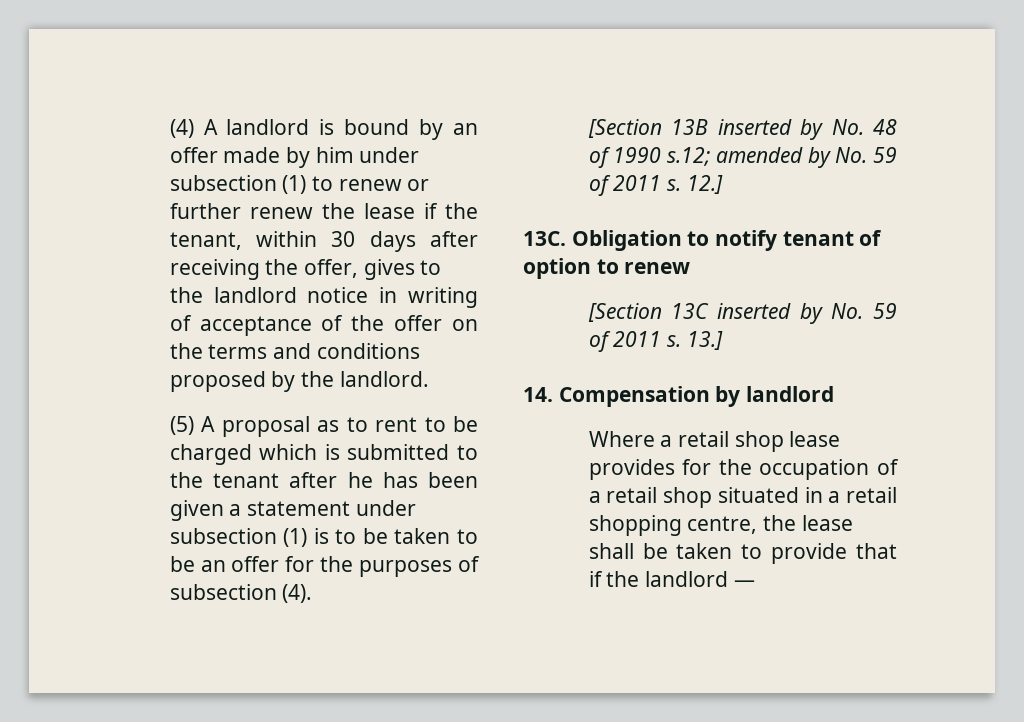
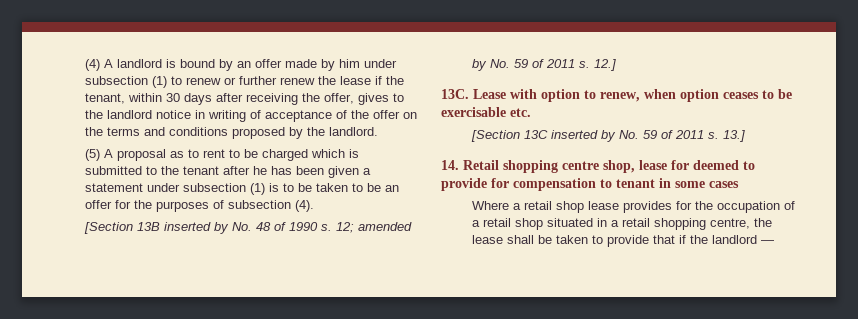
[667,147,711,166] s.12; -> [320,222,354,233] s. 12;
[571,230,883,251] [523,258,691,279] Obligation to notify tenant of option to renew -> [473,89,792,102] [441,107,531,117] Lease with option to renew, when option ceases to be exercisable etc.
[558,386,835,407] Compensation by landlord -> [463,160,755,173] [441,178,739,191] Retail shopping centre shop, lease for deemed to provide for compensation to tenant in some cases

